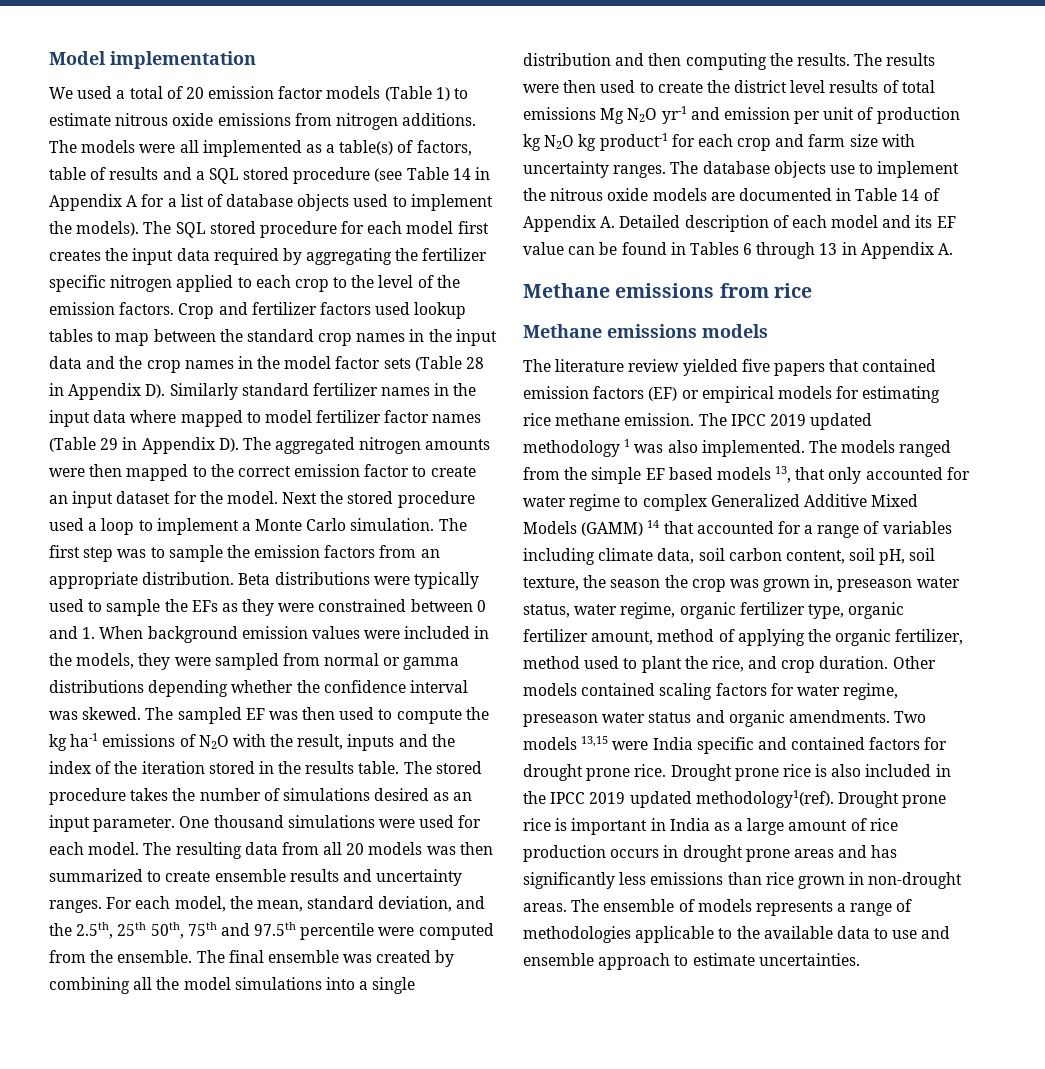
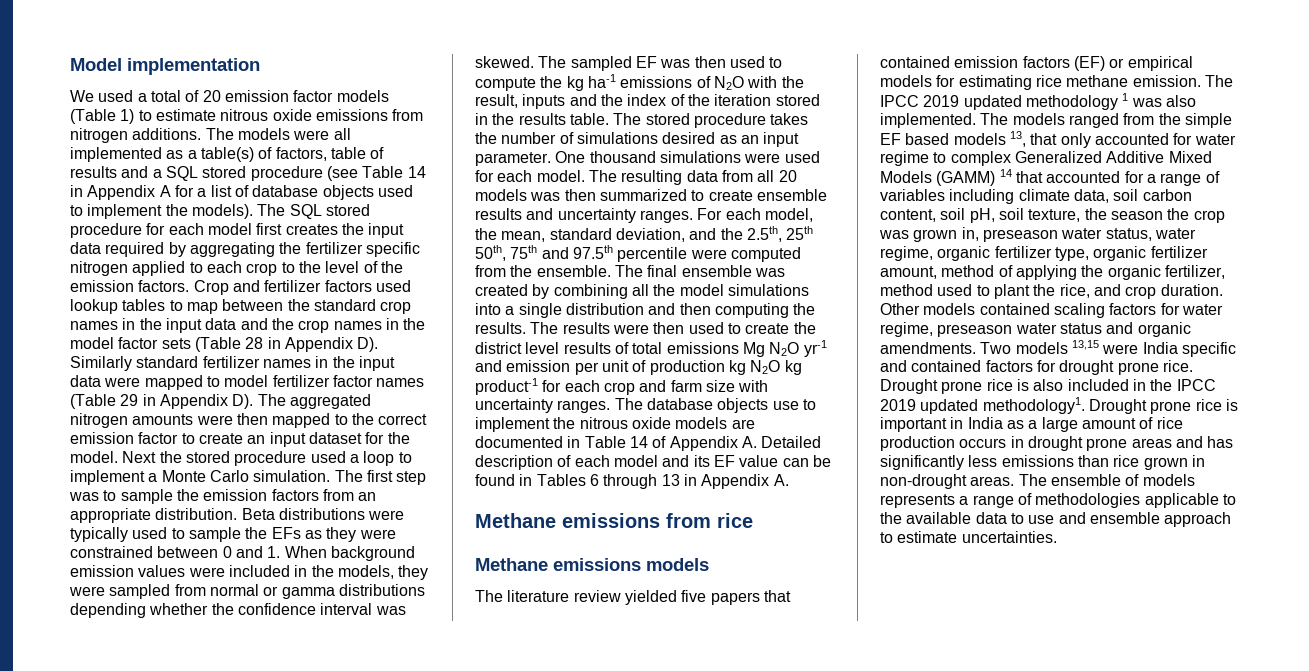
[130,410,177,423] where -> [104,377,141,387] were
[695,790,834,808] methodology1(ref). -> [982,397,1085,414] methodology1.

